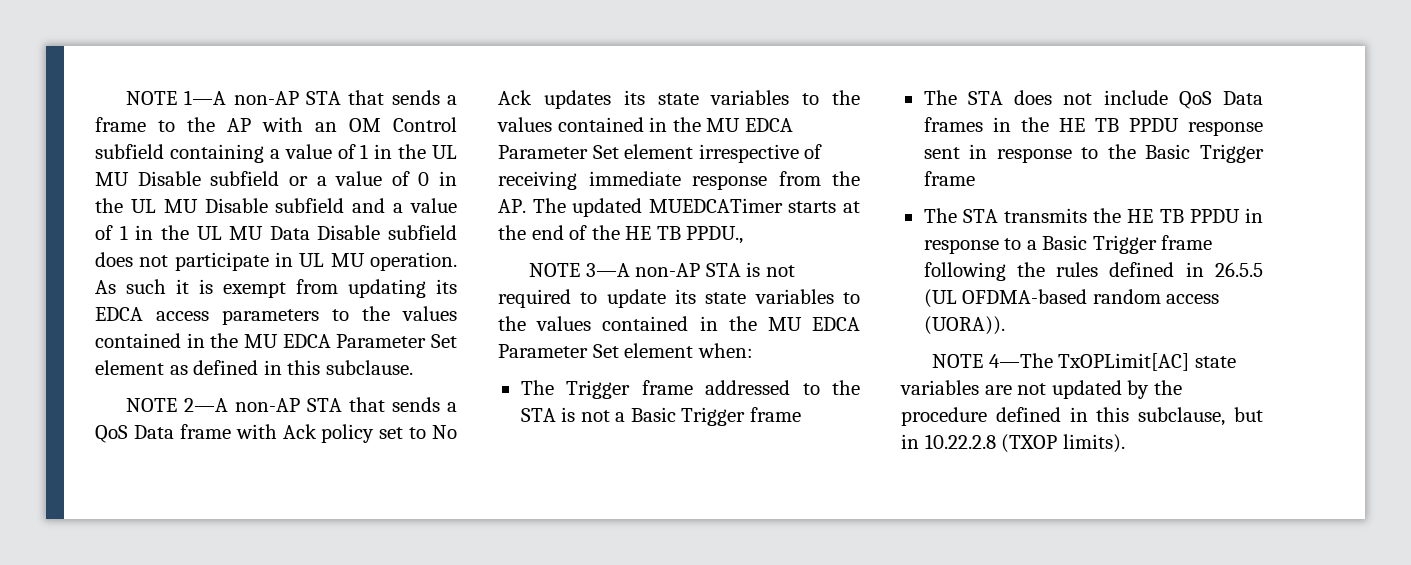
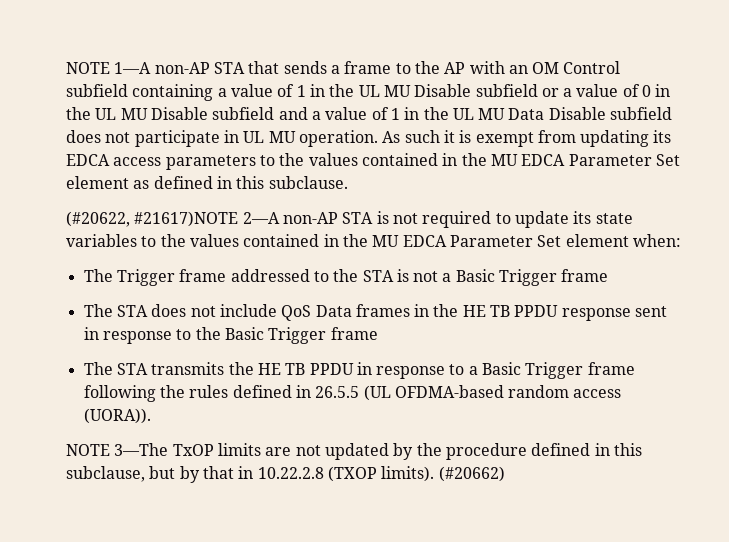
[125,398,177,412] NOTE -> [66,211,239,227] (#20622, #21617)NOTE
[348,397,457,412] [95,424,457,443] [498,90,860,109] [497,117,793,132] [498,144,823,163] [498,171,860,190] [498,198,860,217] [498,225,744,244] [528,263,741,277] that sends a QoS Data frame with Ack policy set to No Ack updates its state variables to the values contained in the MU EDCA Parameter Set element irrespective of receiving immediate response from the AP. The updated MUEDCATimer starts at the end of the HE TB PPDU., // NOTE 3—A non-AP STA -> (374, 218) none
[988,353,1236,371] [900,380,979,395] 4—The TxOPLimit[AC] state variables -> [114,443,261,456] 3—The TxOP limits
(1263, 414) none -> [179,466,234,483] by that
(1125, 443) none -> [438,466,505,482] (#20662)

